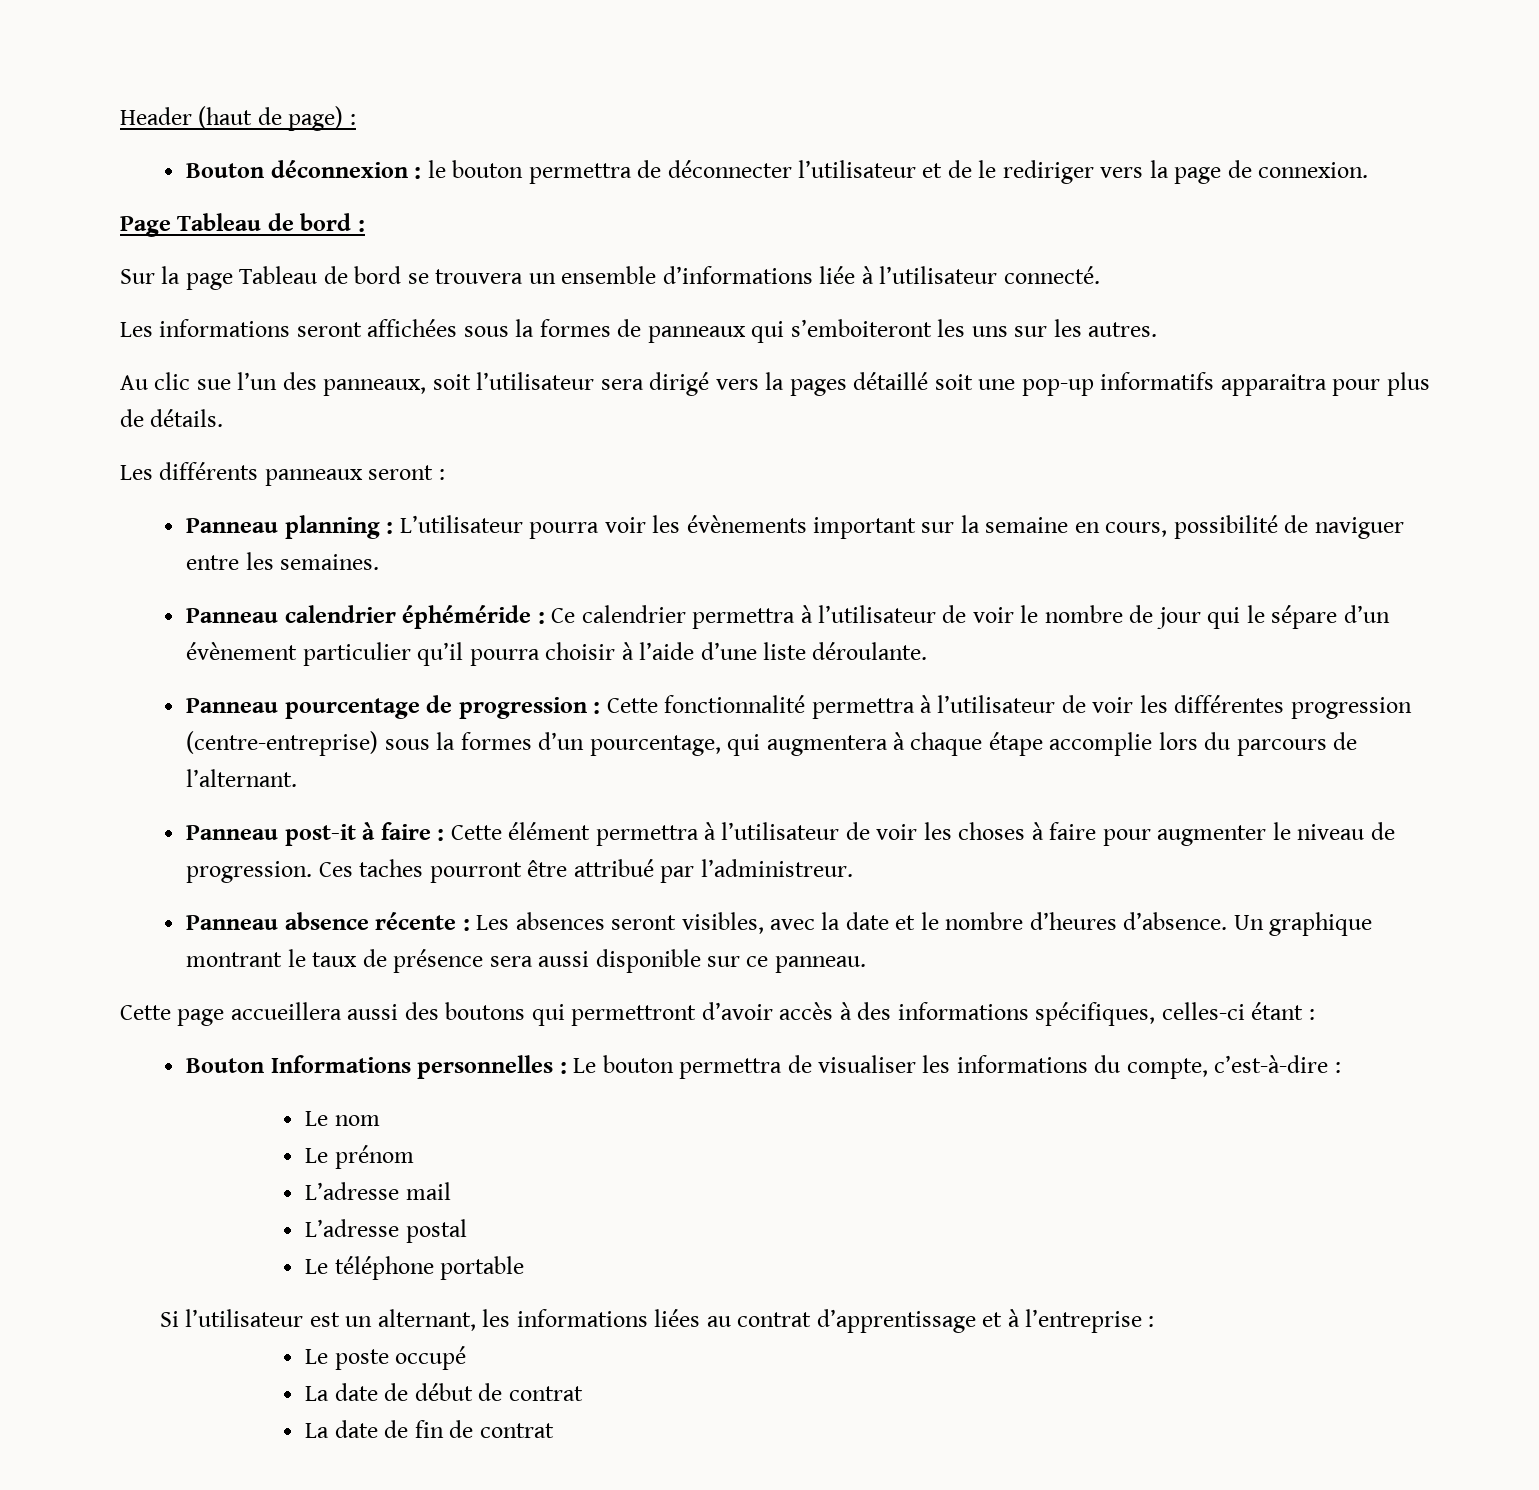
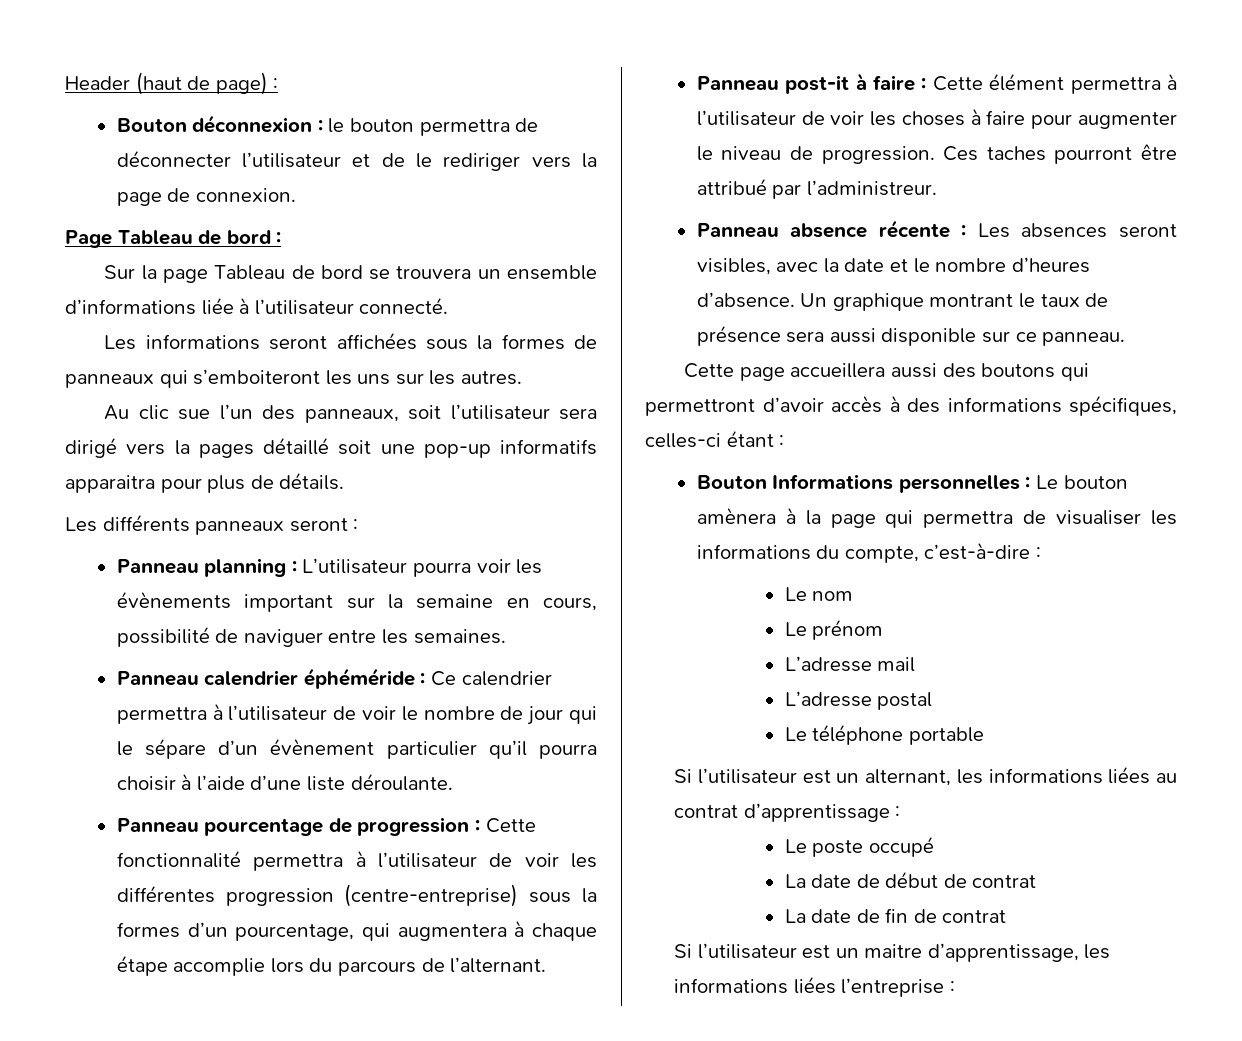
(674, 1064) none -> [696,507,914,528] amènera à la page qui
[982,1309,1142,1333] et à l’entreprise -> (890, 812) none
(554, 1430) none -> [674,943,1111,962] [674,976,955,997] // Si l’utilisateur est un maitre d’apprentissage, les informations liées l’entreprise :

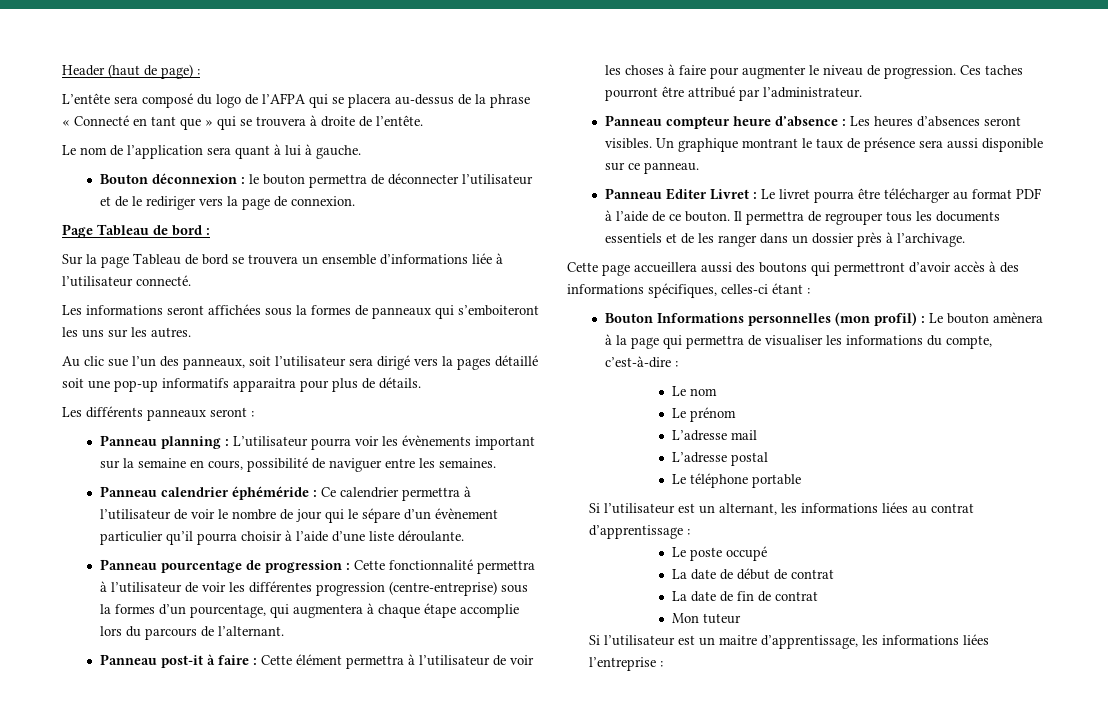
(279, 84) none -> [62,93,530,108] [62,115,423,130] [62,144,361,159] // L’entête sera composé du logo de l’AFPA qui se placera au-dessus de la phrase « Connecté en tant que » qui se trouvera à droite de l’entête. // Le nom de l’application sera quant à lui à gauche.
[806,180,937,196] [696,220,1177,238] [696,257,1090,275] [696,292,795,308] l’administreur. // Panneau absence récente : Les absences seront visibles, avec la date et le nombre d’heures d’absence. -> [763,87,863,98] [605,115,1022,129] [605,138,653,149] l’administrateur. // Panneau compteur heure d’absence : Les heures d’absences seront visibles.
(1126, 339) none -> [605,188,1042,203] [605,210,1001,225] [605,232,966,247] // Panneau Editer Livret : Le livret pourra être télécharger au format PDF à l’aide de ce bouton. Il permettra de regrouper tous les documents essentiels et de les ranger dans un dossier près à l’archivage.
(1020, 484) none -> [835,312,918,326] (mon profil)
(1007, 916) none -> [671,613,741,624] // Mon tuteur

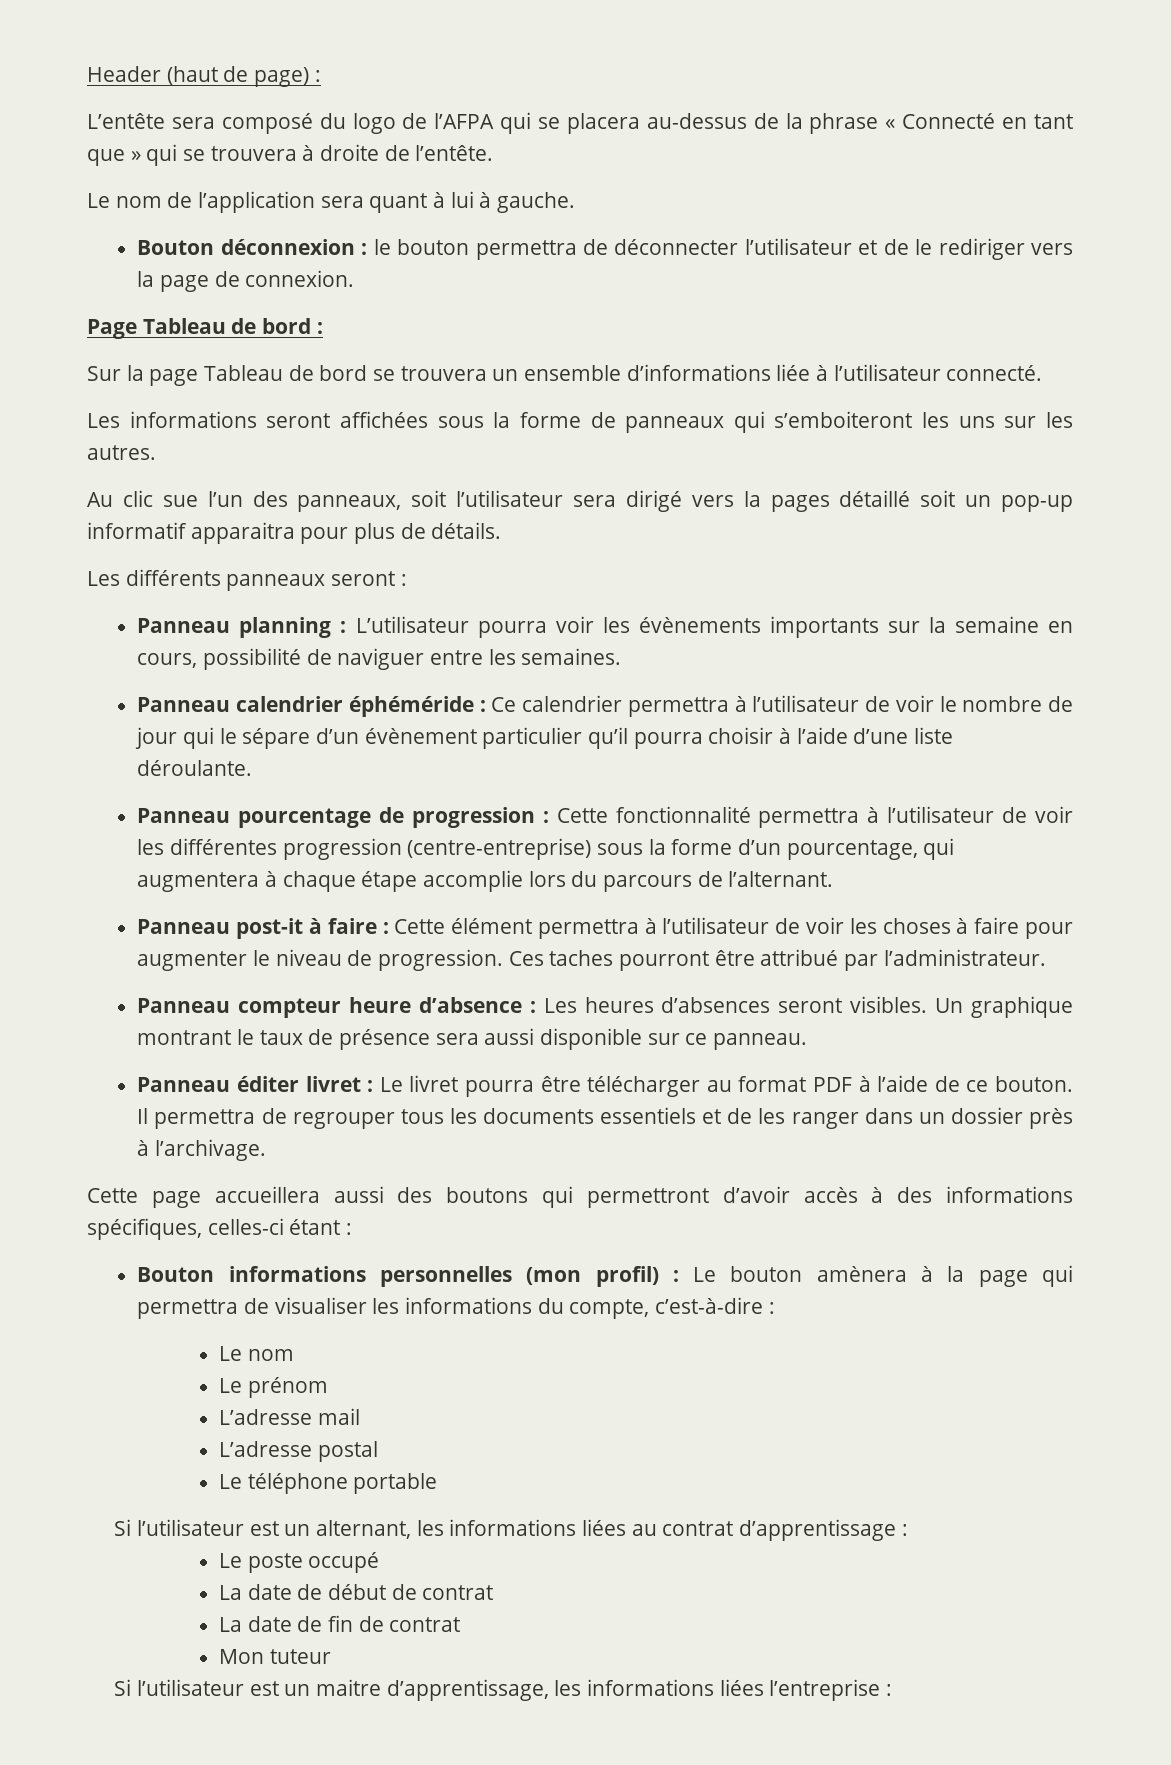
[311,305,351,315] formes -> [519,412,581,428] forme
[88,378,229,392] une pop-up informatifs -> [965,495,1073,512] [87,522,187,539] un pop-up informatif
[475,436,536,450] important -> [769,616,879,638] importants
[115,604,156,614] formes -> [671,839,733,855] forme
[666,188,750,200] Editer Livret -> [236,1076,361,1092] éditer livret
[657,313,745,323] Informations -> [228,1266,366,1282] informations

